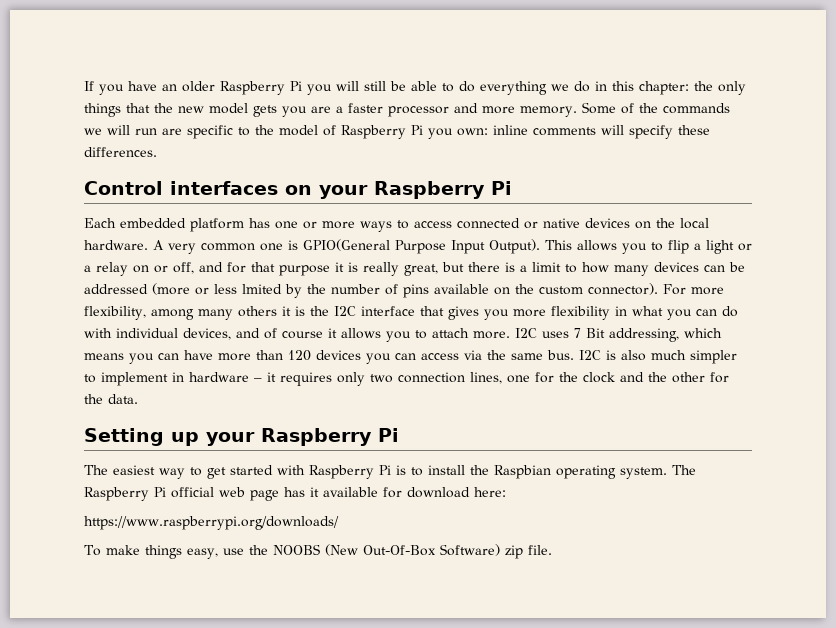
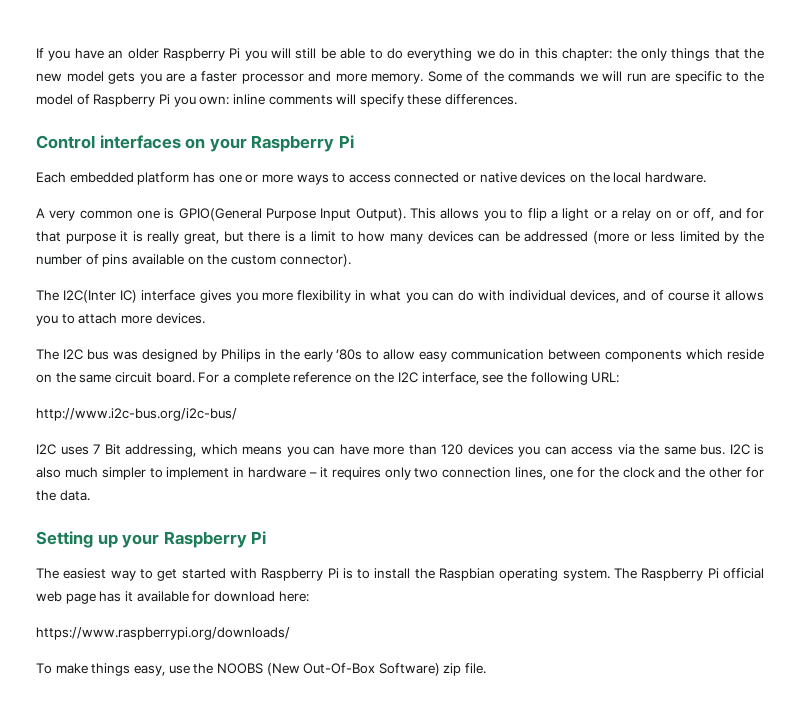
(148, 245) none -> (706, 177) //
[242,284,282,294] lmited -> [679,231,720,242] limited
[663,284,724,295] [84,306,444,320] For more flexibility, among many others it is the I2C interface that -> [36,290,196,303] // The I2C(Inter IC) interface
[473,331,510,339] more. -> [120,313,205,324] [36,349,765,362] [36,372,620,385] [36,408,237,421] more devices. // The I2C bus was designed by Philips in the early ’80s to allow easy communication between components which reside on the same circuit board. For a complete reference on the I2C interface, see the following URL: // http://www.i2c-bus.org/i2c-bus/ //

